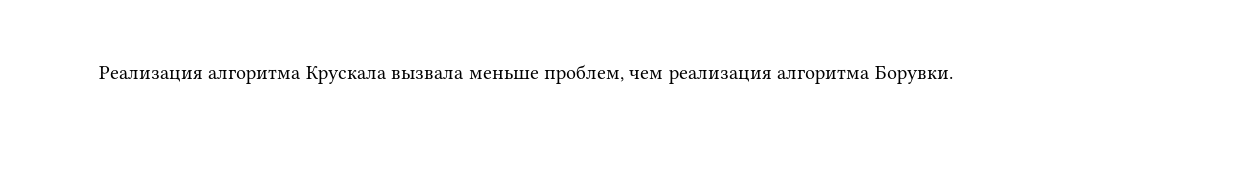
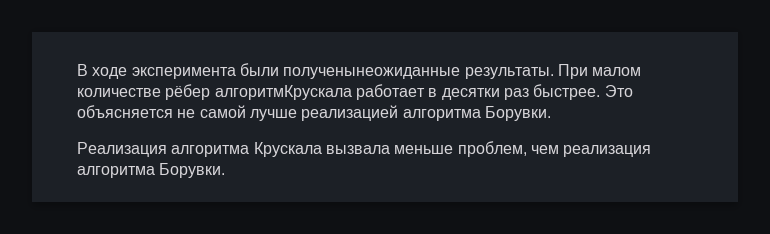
(99, 74) none -> [77,63,642,79] [77,84,633,100] [77,105,551,121] В ходе эксперимента были полученынеожиданные результаты. При малом количестве рёбер алгоритмКрускала работает в десятки раз быстрее. Это объясняется не самой лучше реализацией алгоритма Борувки. //

